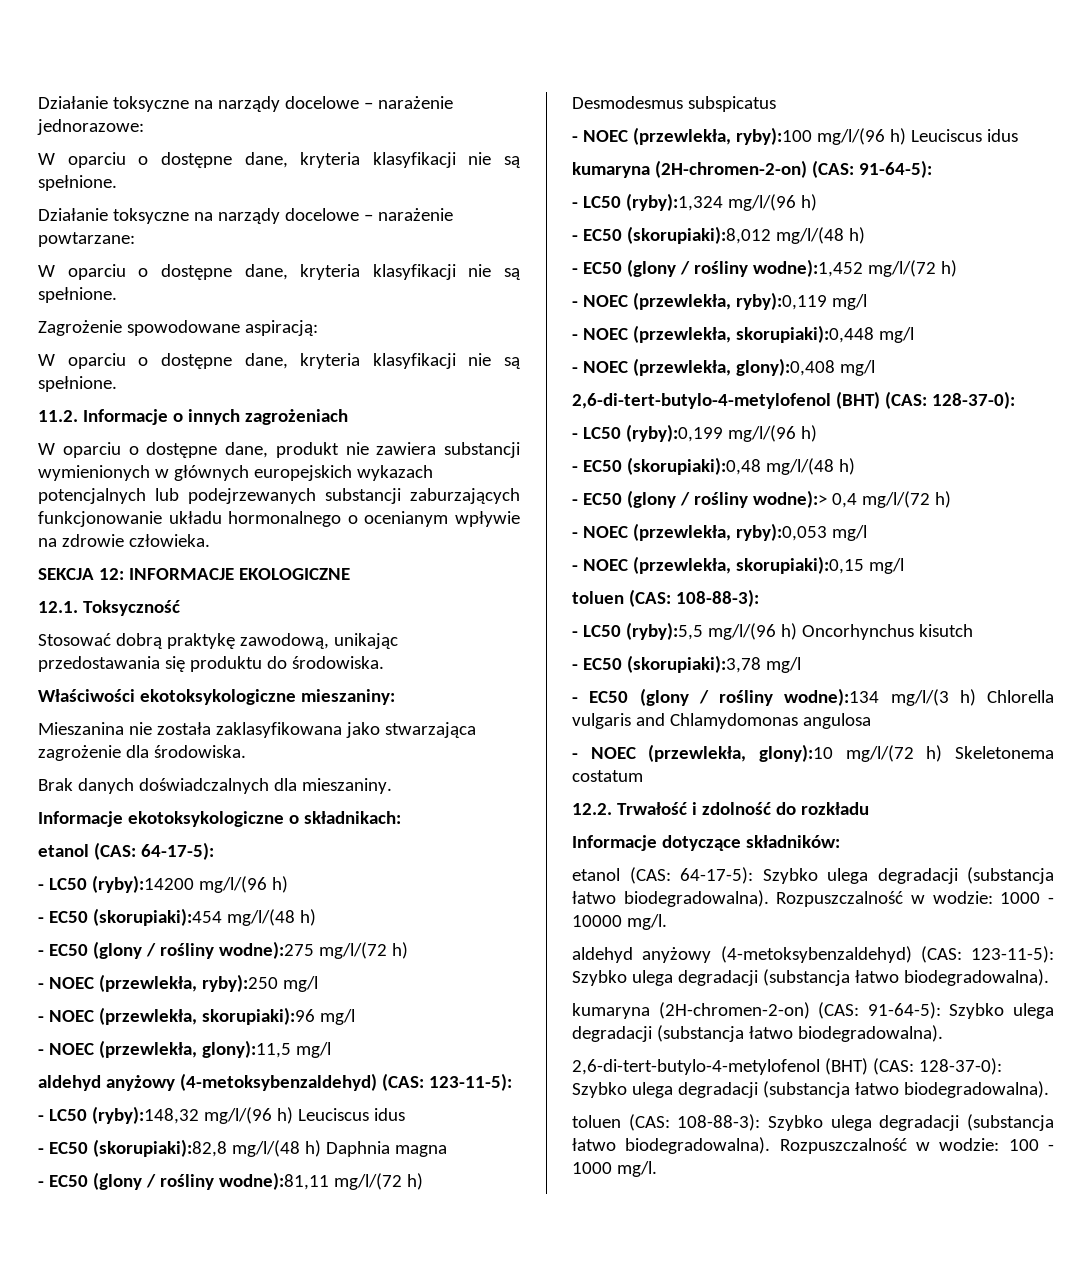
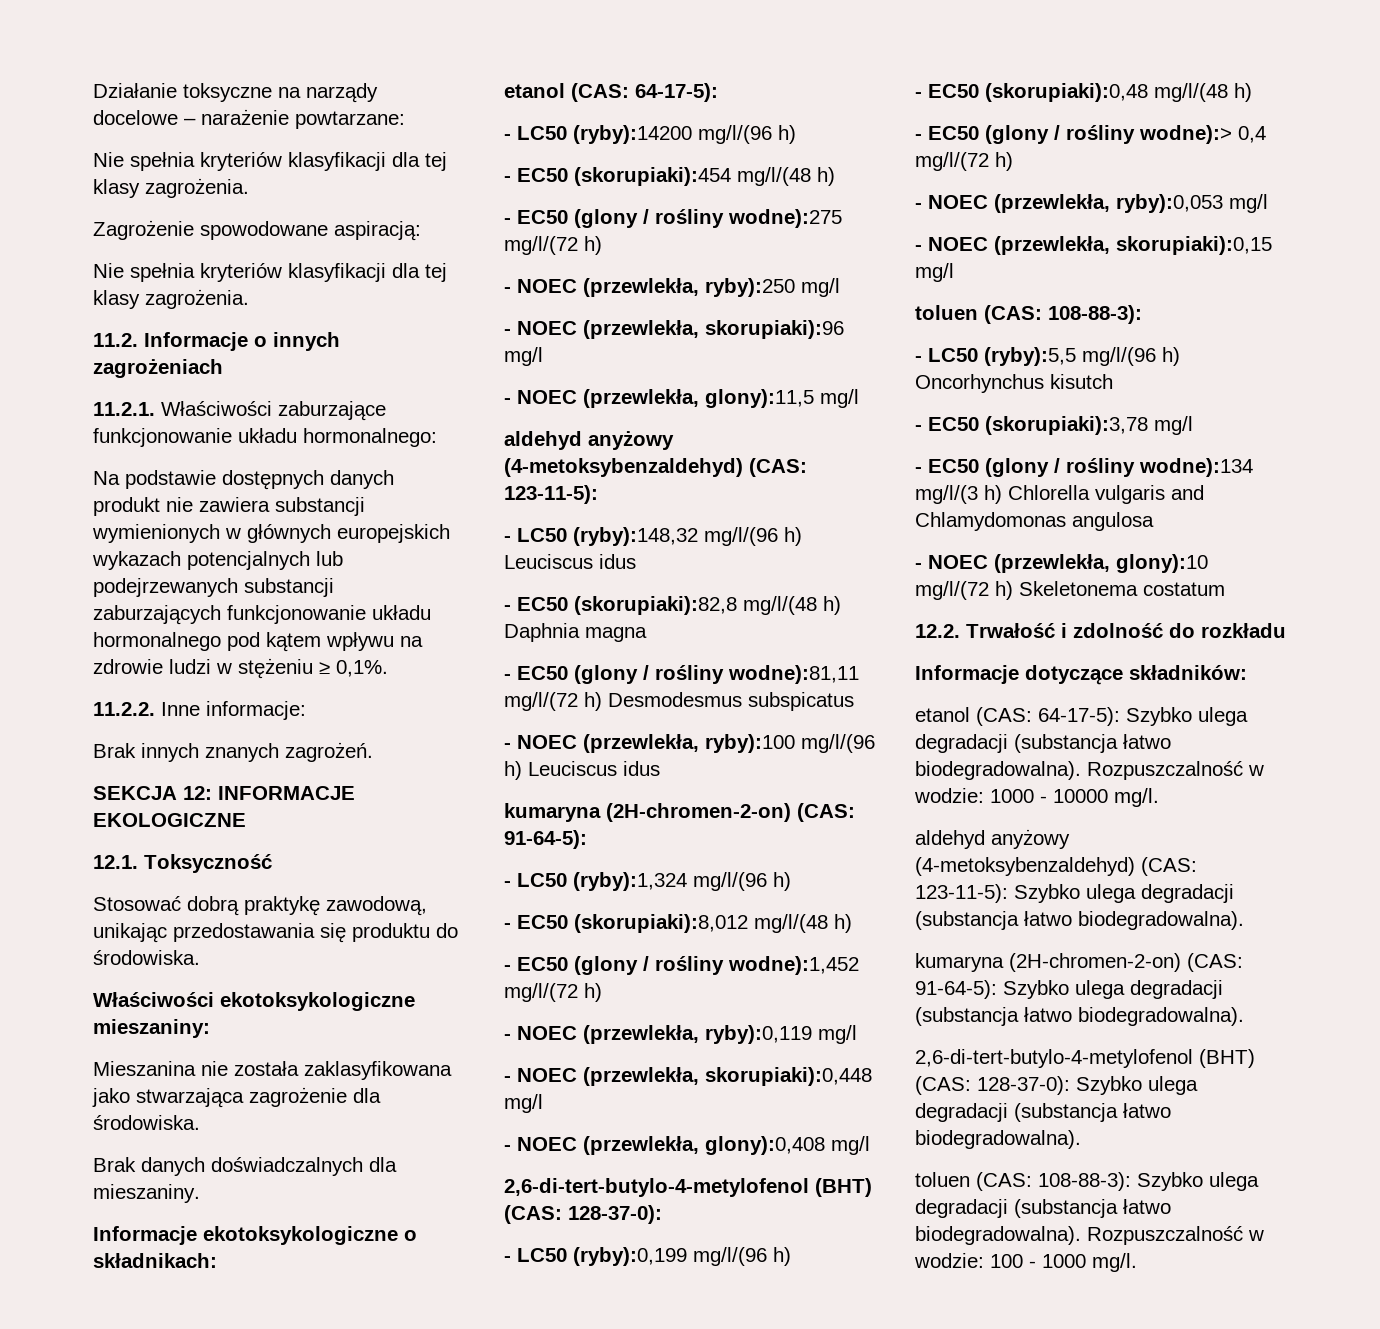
[38,96,453,112] [37,119,144,135] [38,152,520,168] [38,175,117,191] [38,208,453,224] [38,232,135,247] [38,264,520,280] [38,287,117,303] [38,320,318,336] [38,353,520,369] [38,376,117,392] Działanie toksyczne na narządy docelowe – narażenie jednorazowe: // W oparciu o dostępne dane, kryteria klasyfikacji nie są spełnione. // Działanie toksyczne na narządy docelowe – narażenie powtarzane: // W oparciu o dostępne dane, kryteria klasyfikacji nie są spełnione. // Zagrożenie spowodowane aspiracją: // W oparciu o dostępne dane, kryteria klasyfikacji nie są spełnione. -> [93,83,378,103] [93,109,405,129] [93,152,447,171] [93,178,249,198] [93,220,421,241] [93,263,447,282] [93,289,249,309] Działanie toksyczne na narządy docelowe – narażenie powtarzane: // Nie spełnia kryteriów klasyfikacji dla tej klasy zagrożenia. // Zagrożenie spowodowane aspiracją: // Nie spełnia kryteriów klasyfikacji dla tej klasy zagrożenia.
[38,442,268,458] W oparciu o dostępne dane, -> [93,401,386,421] [93,428,437,447] [93,470,394,490] 11.2.1. Właściwości zaburzające funkcjonowanie układu hormonalnego: // Na podstawie dostępnych danych
[347,511,520,527] [38,534,210,547] o ocenianym wpływie na zdrowie człowieka. -> [227,632,423,652] [93,658,388,679] [93,701,306,720] [93,742,373,762] pod kątem wpływu na zdrowie ludzi w stężeniu ≥ 0,1%. // 11.2.2. Inne informacje: // Brak innych znanych zagrożeń.

